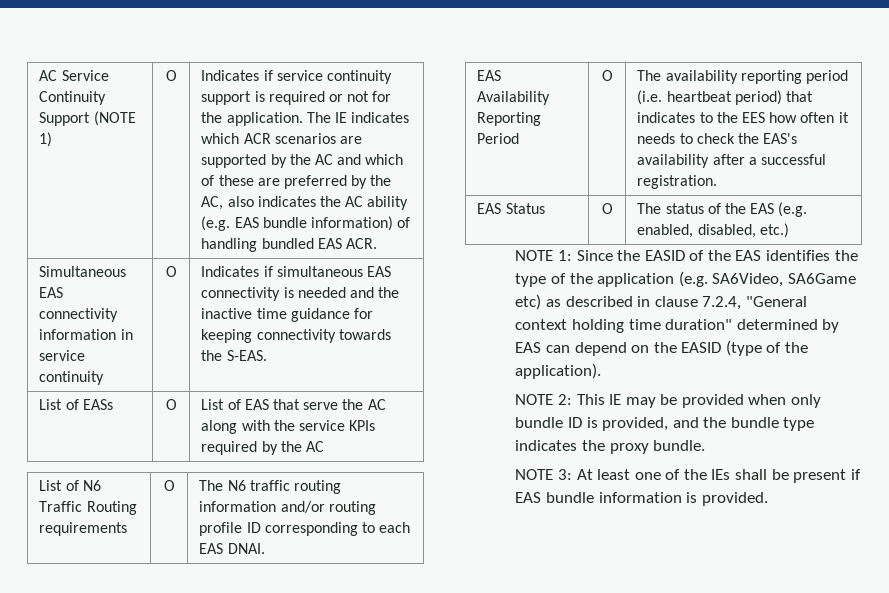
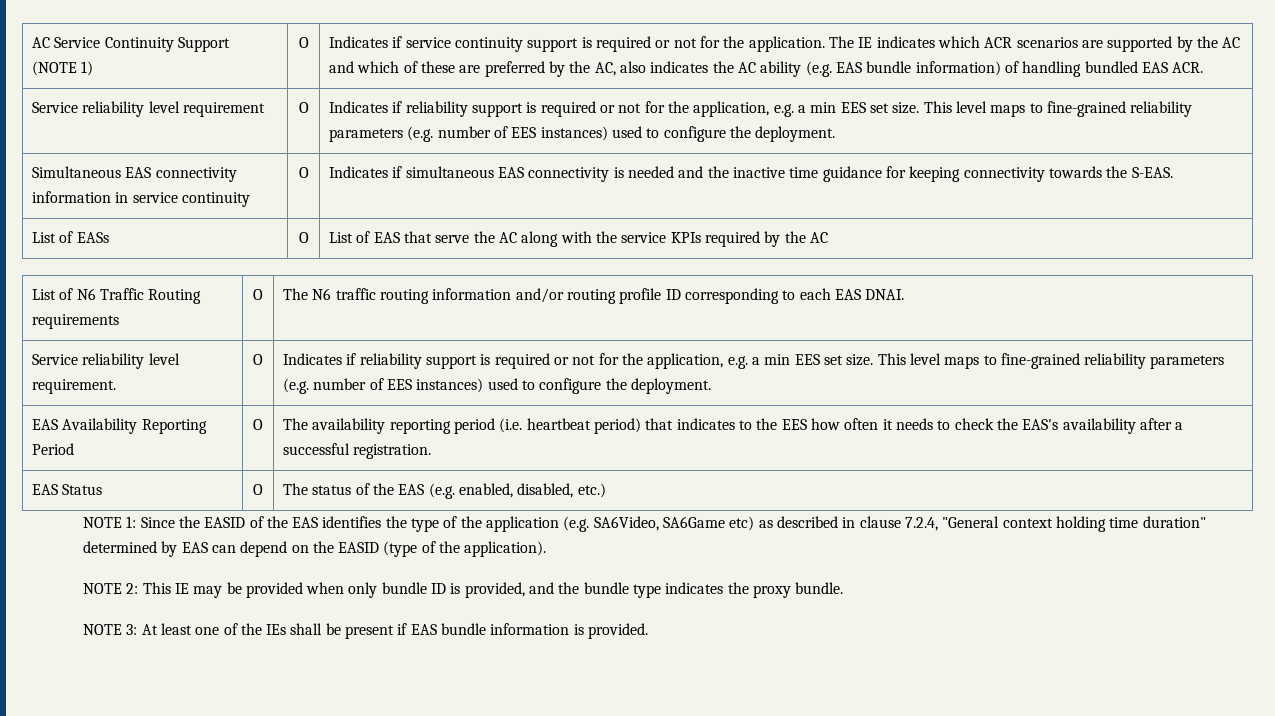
(377, 243) none -> [32,101,266,117] [298,102,309,113] [329,101,1193,117] [329,126,836,142] // Service reliability level requirement | O | Indicates if reliability support is required or not for the application, e.g. a min EES set size. This level maps to fine-grained reliability parameters (e.g. number of EES instances) used to configure the deployment.
(265, 548) none -> [32,353,180,369] [32,379,117,394] [253,354,263,365] [283,353,1225,369] [283,378,711,394] // Service reliability level requirement. | O | Indicates if reliability support is required or not for the application, e.g. a min EES set size. This level maps to fine-grained reliability parameters (e.g. number of EES instances) used to configure the deployment.

